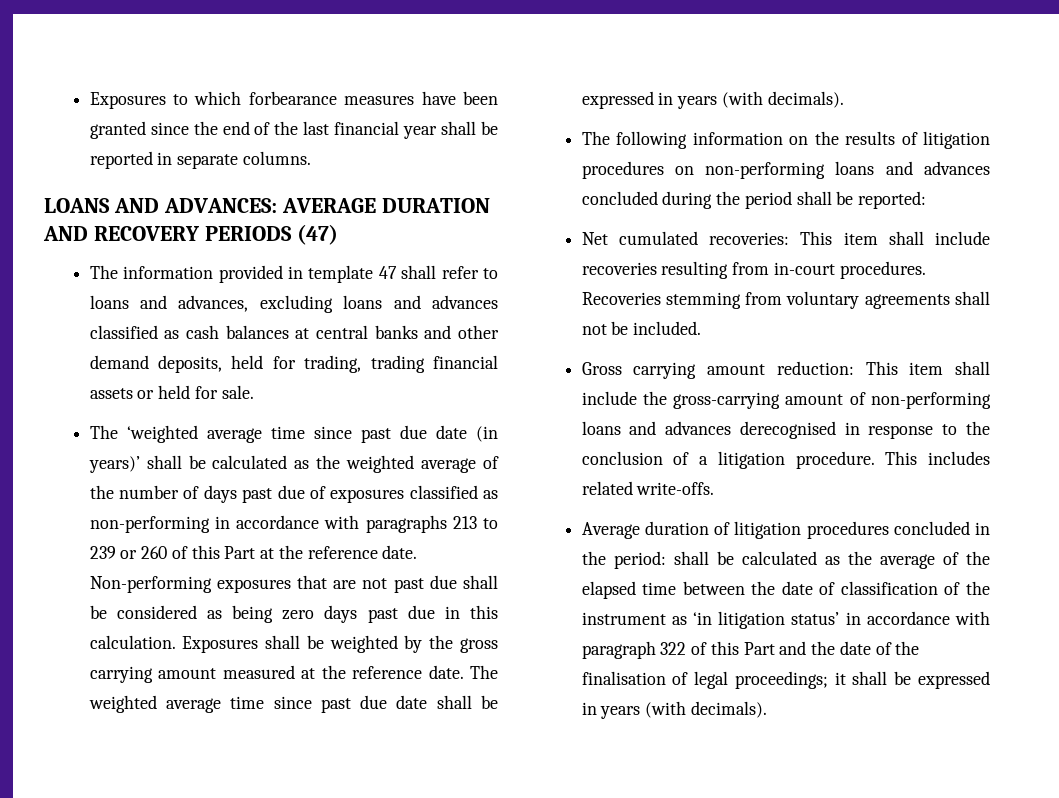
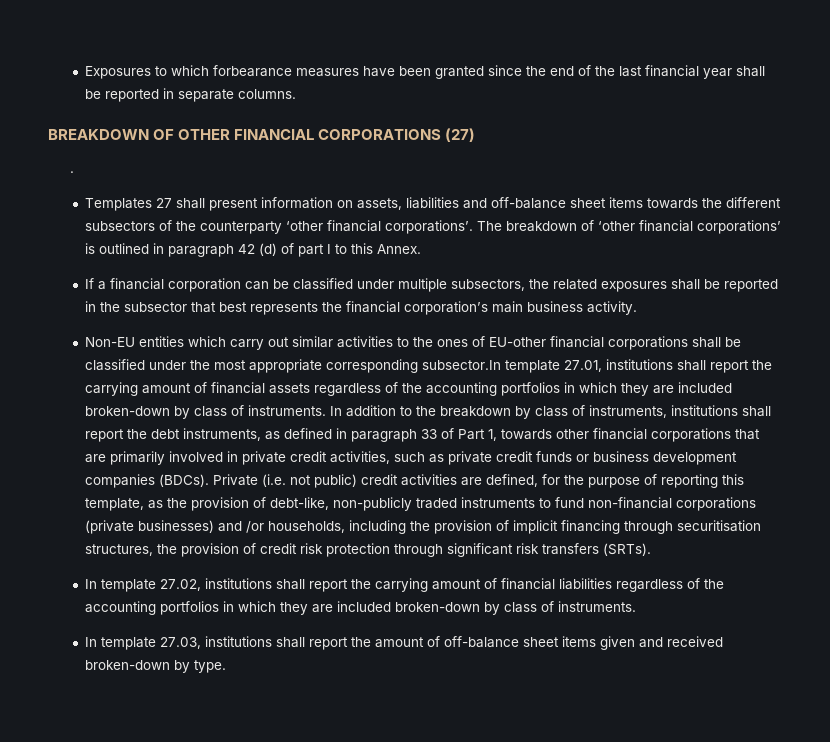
[44,198,490,213] [43,224,338,245] [89,265,498,283] [89,295,499,313] [89,325,499,339] [89,355,499,373] [89,385,254,399] [89,425,498,443] [88,455,499,473] [89,485,498,503] [89,515,498,533] [89,545,418,559] [89,575,499,593] [89,605,498,623] [89,635,498,653] [89,665,499,683] [88,695,498,713] [581,91,844,109] [581,131,990,149] [581,161,990,179] [581,191,927,209] [581,231,990,245] [581,261,926,279] [581,291,990,309] [581,321,702,335] [581,361,990,379] [581,391,991,409] [581,421,990,439] [581,451,990,469] [581,481,715,495] [581,521,990,539] [581,551,990,569] [581,581,990,599] [581,611,991,629] [581,641,920,659] [581,671,990,689] [581,701,767,719] LOANS AND ADVANCES: AVERAGE DURATION AND RECOVERY PERIODS (47) // The information provided in template 47 shall refer to loans and advances, excluding loans and advances classified as cash balances at central banks and other demand deposits, held for trading, trading financial assets or held for sale. // The ‘weighted average time since past due date (in years)’ shall be calculated as the weighted average of the number of days past due of exposures classified as non-performing in accordance with paragraphs 213 to 239 or 260 of this Part at the reference date. Non-performing exposures that are not past due shall be considered as being zero days past due in this calculation. Exposures shall be weighted by the gross carrying amount measured at the reference date. The weighted average time since past due date shall be expressed in years (with decimals). // The following information on the results of litigation procedures on non-performing loans and advances concluded during the period shall be reported: // Net cumulated recoveries: This item shall include recoveries resulting from in-court procedures. Recoveries stemming from voluntary agreements shall not be included. // Gross carrying amount reduction: This item shall include the gross-carrying amount of non-performing loans and advances derecognised in response to the conclusion of a litigation procedure. This includes related write-offs. // Average duration of litigation procedures concluded in the period: shall be calculated as the average of the elapsed time between the date of classification of the instrument as ‘in litigation status’ in accordance with paragraph 322 of this Part and the date of the finalisation of legal proceedings; it shall be expressed in years (with decimals). -> [48,128,476,142] [70,171,75,173] [85,197,782,211] [85,220,782,234] [85,243,422,257] [85,278,779,292] [85,301,638,315] [85,336,742,350] [85,359,773,373] [85,382,733,396] [85,405,772,419] [85,428,761,442] [85,451,738,465] [85,474,745,488] [85,497,757,511] [85,520,762,534] [85,543,652,557] [85,578,725,592] [85,601,637,615] [85,636,724,650] [85,660,227,673] BREAKDOWN OF OTHER FINANCIAL CORPORATIONS (27) // . // Templates 27 shall present information on assets, liabilities and off-balance sheet items towards the different subsectors of the counterparty ‘other financial corporations’. The breakdown of ‘other financial corporations’ is outlined in paragraph 42 (d) of part I to this Annex. // If a financial corporation can be classified under multiple subsectors, the related exposures shall be reported in the subsector that best represents the financial corporation’s main business activity. // Non-EU entities which carry out similar activities to the ones of EU-other financial corporations shall be classified under the most appropriate corresponding subsector.In template 27.01, institutions shall report the carrying amount of financial assets regardless of the accounting portfolios in which they are included broken-down by class of instruments. In addition to the breakdown by class of instruments, institutions shall report the debt instruments, as defined in paragraph 33 of Part 1, towards other financial corporations that are primarily involved in private credit activities, such as private credit funds or business development companies (BDCs). Private (i.e. not public) credit activities are defined, for the purpose of reporting this template, as the provision of debt-like, non-publicly traded instruments to fund non-financial corporations (private businesses) and /or households, including the provision of implicit financing through securitisation structures, the provision of credit risk protection through significant risk transfers (SRTs). // In template 27.02, institutions shall report the carrying amount of financial liabilities regardless of the accounting portfolios in which they are included broken-down by class of instruments. // In template 27.03, institutions shall report the amount of off-balance sheet items given and received broken-down by type.

